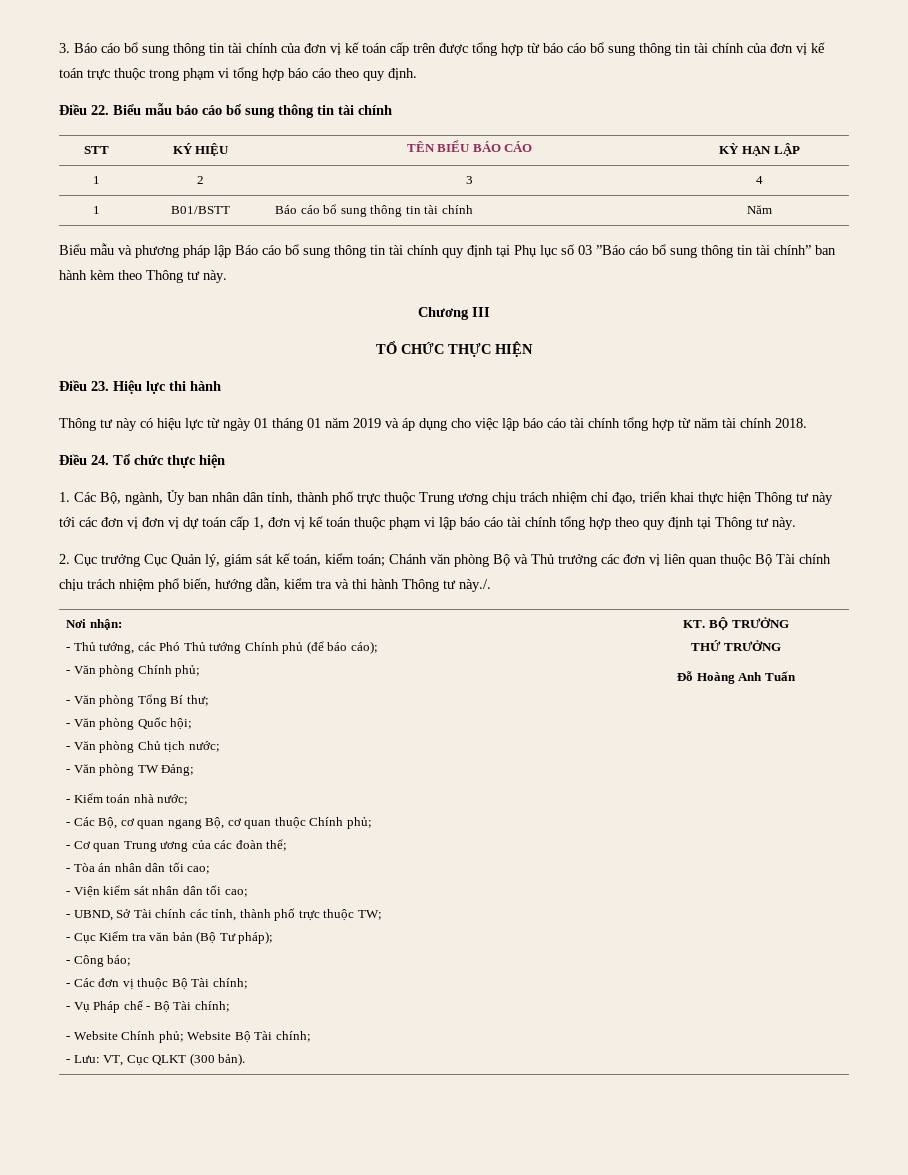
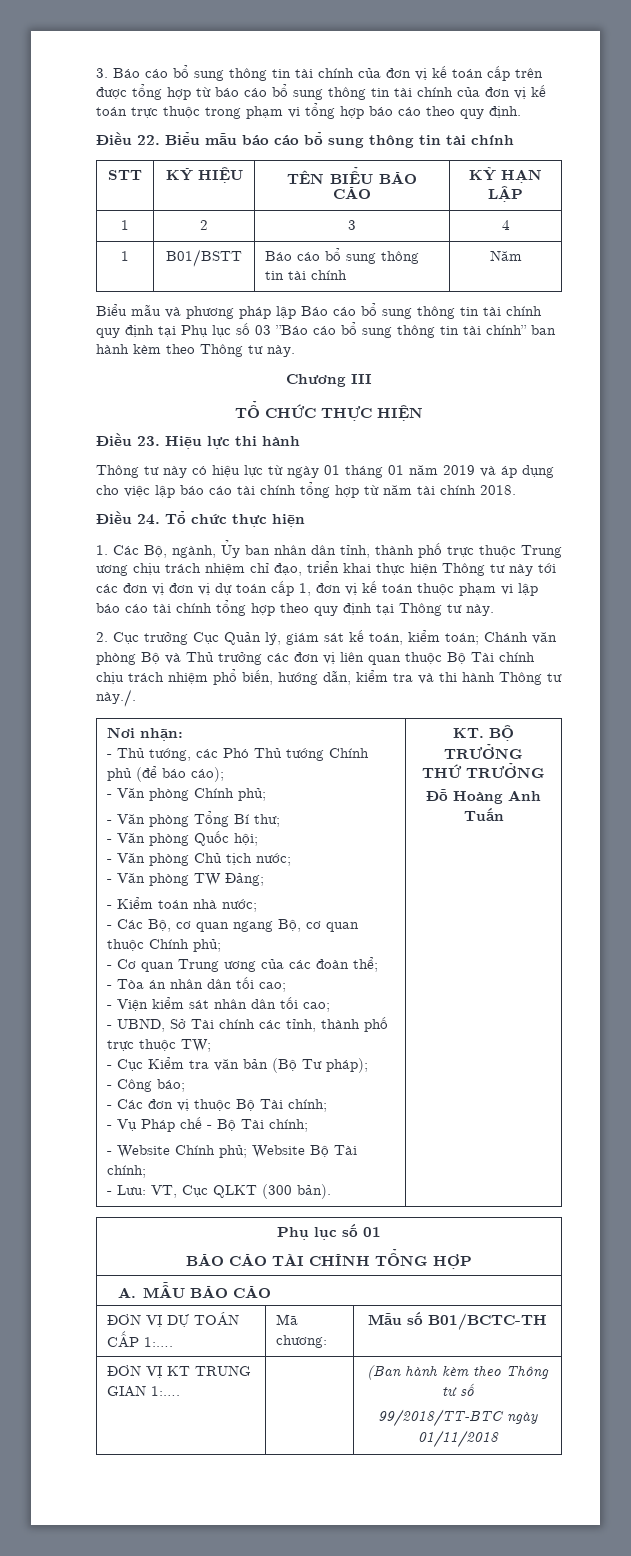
(796, 676) none -> [277,1224,381,1240] [186,1249,472,1269] [117,1282,272,1298] [107,1312,240,1327] [107,1331,174,1348] [276,1314,299,1325] [276,1335,328,1348] [368,1312,547,1330] [107,1365,252,1378] [107,1385,181,1397] [367,1365,549,1380] [441,1383,474,1396] [378,1409,538,1427] [417,1430,499,1448] // Phụ lục số 01 // BÁO CÁO TÀI CHÍNH TỔNG HỢP // A. MẪU BÁO CÁO // ĐƠN VỊ DỰ TOÁN CẤP 1:…. | Mã chương: | Mẫu số B01/BCTC-TH // ĐƠN VỊ KT TRUNG GIAN 1:…. | | (Ban hành kèm theo Thông tư số // 99/2018/TT-BTC ngày 01/11/2018

